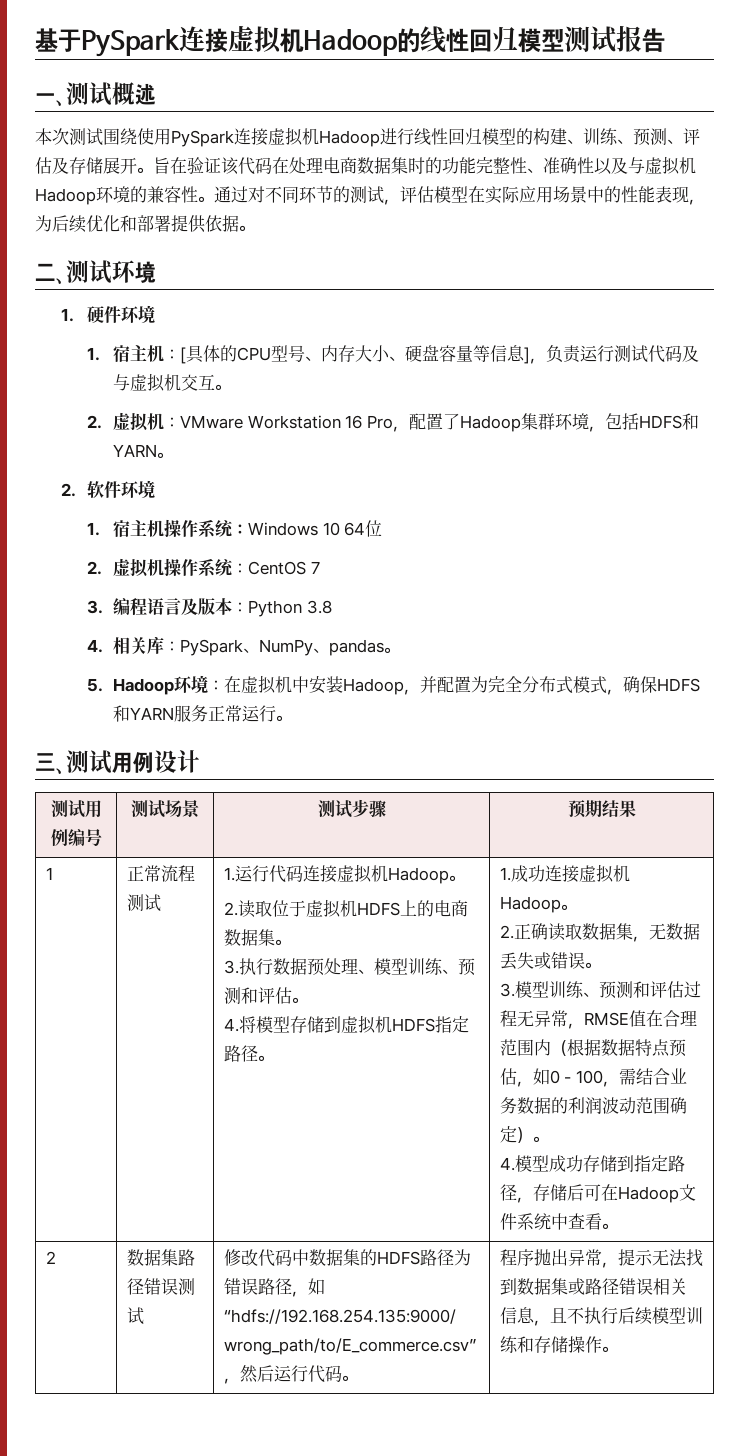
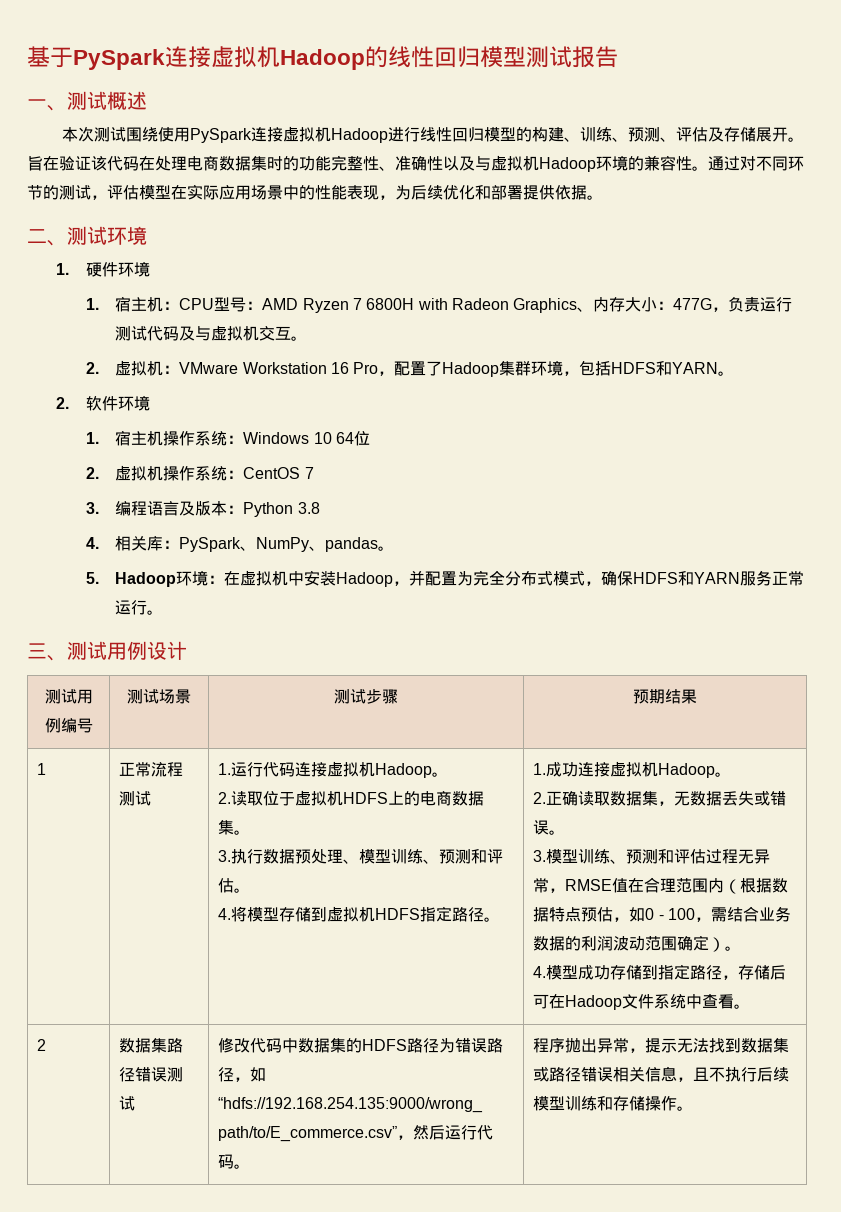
[180,345,531,364] [具体的CPU型号、内存大小、硬盘容量等信息] -> [179,297,713,313] CPU型号：AMD Ryzen 7 6800H with Radeon Graphics、内存大小：477G

